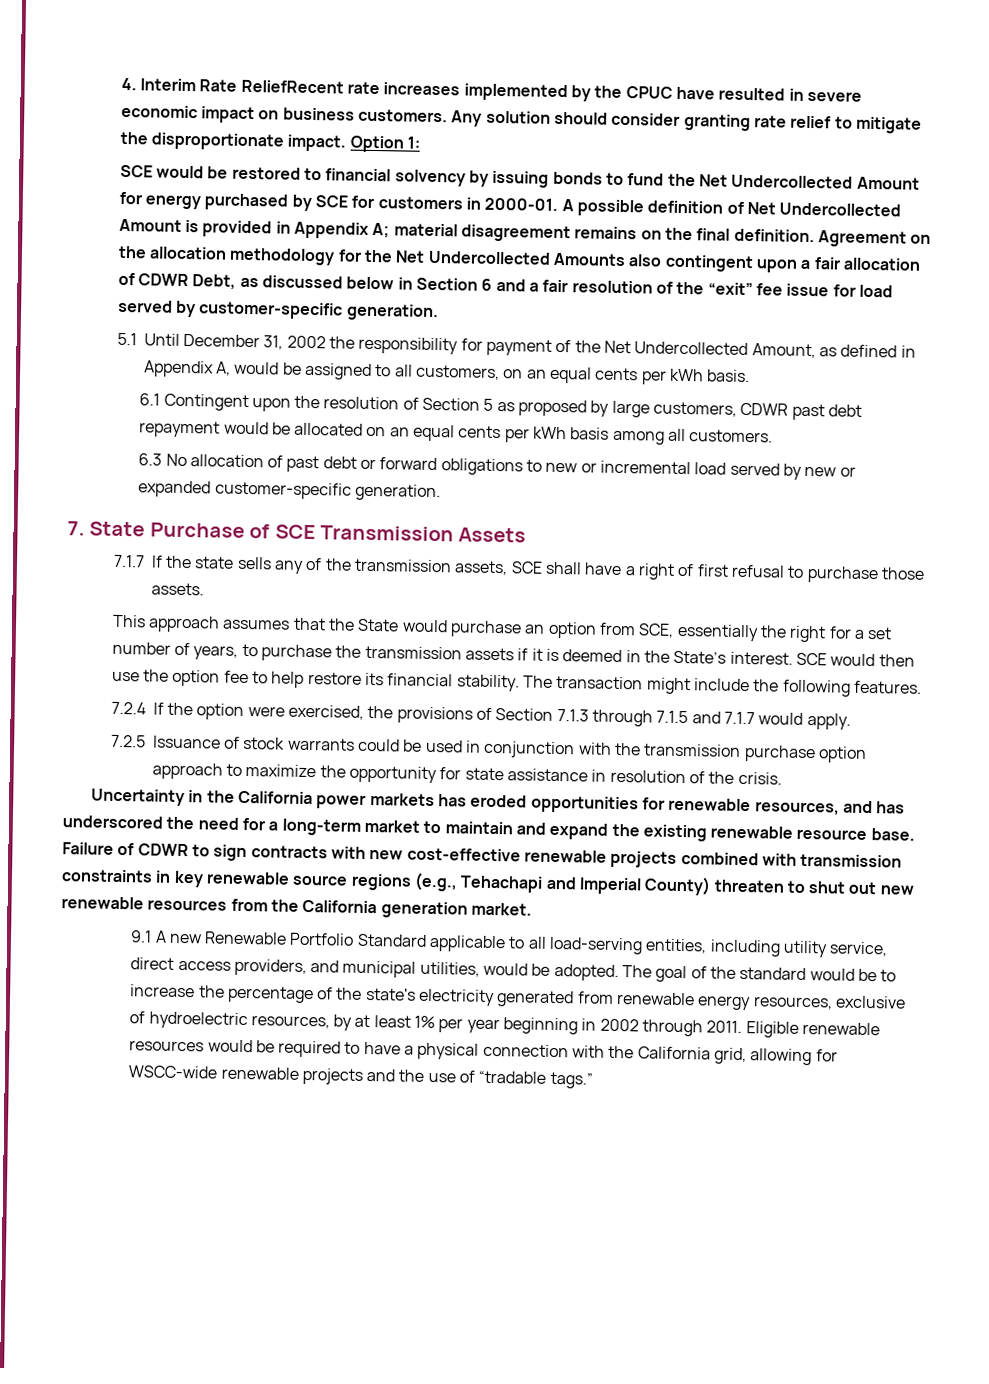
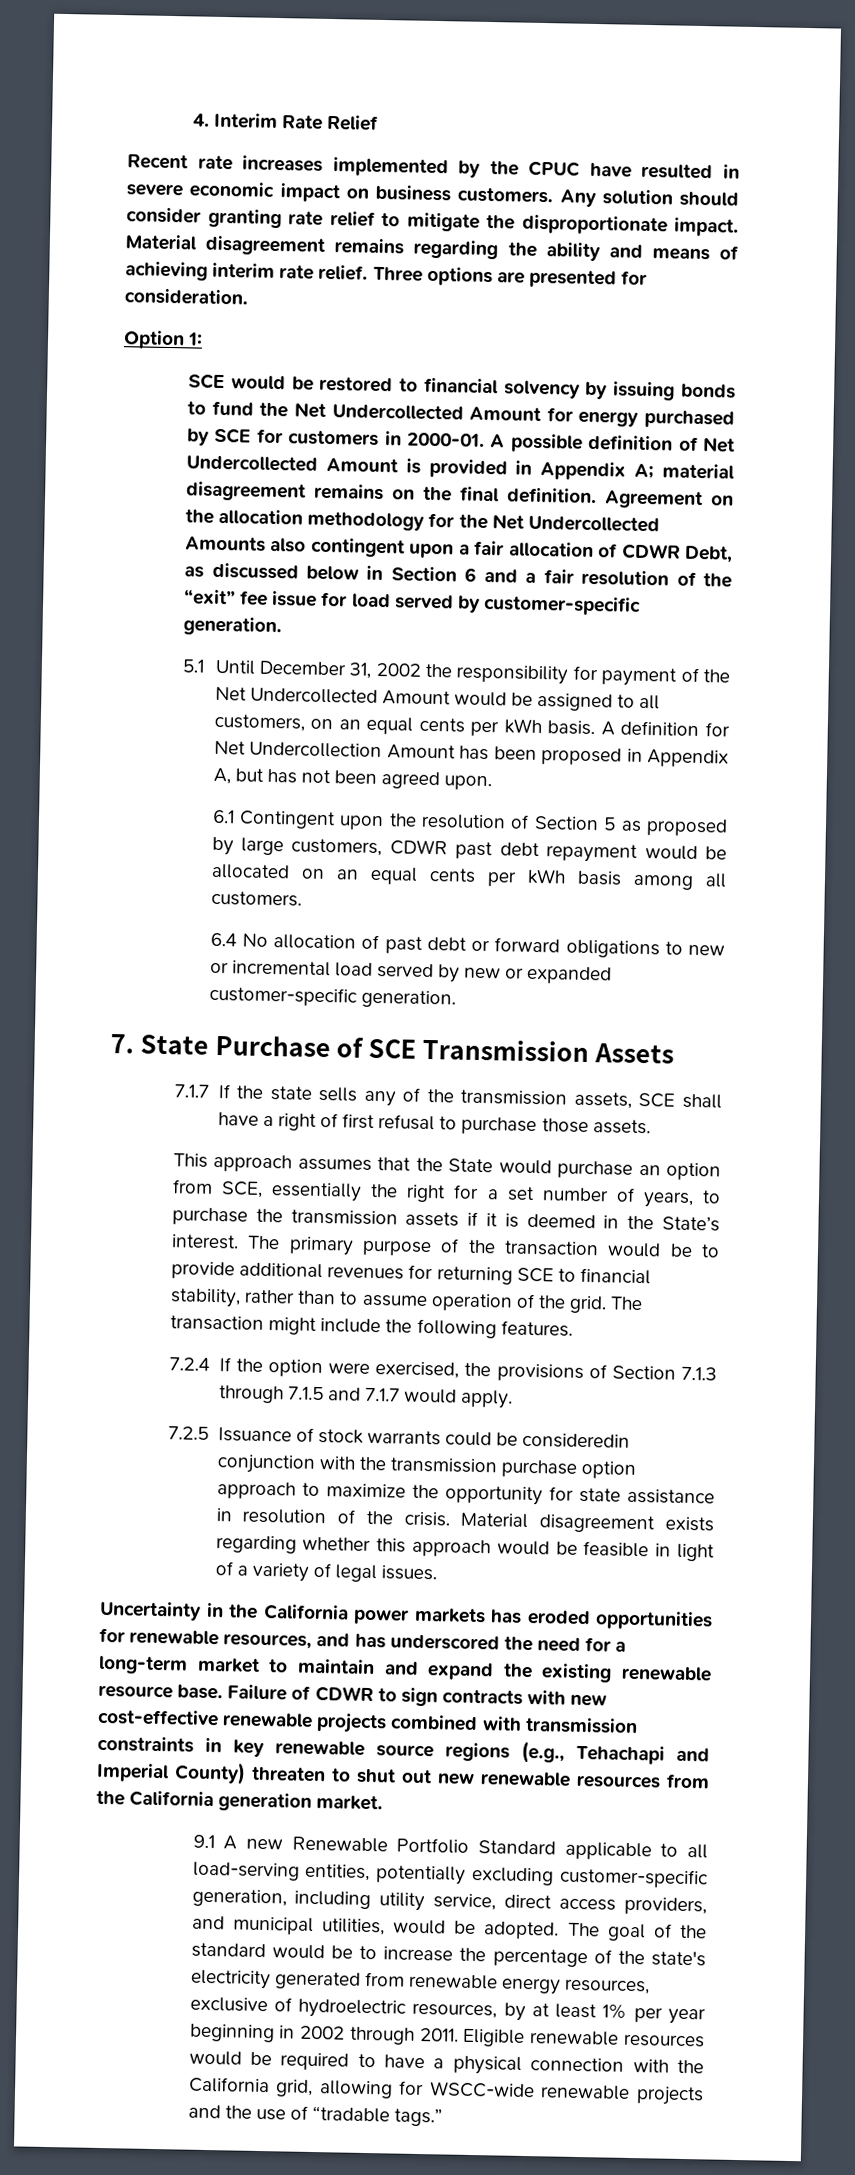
[240,79,344,94] ReliefRecent -> [327,114,380,131] [127,154,188,170] Relief // Recent
(347, 143) none -> [125,234,739,262] [125,261,648,289] [124,288,248,306] Material disagreement remains regarding the ability and means of achieving interim rate relief. Three options are presented for consideration. //
[751,343,916,359] [143,360,232,378] Amount, as defined in Appendix A, -> [381,690,451,706] Amount
(751, 376) none -> [600,720,730,737] [213,740,730,768] [212,767,493,791] A definition for Net Undercollection Amount has been proposed in Appendix A, but has not been agreed upon.
[138,453,163,466] 6.3 -> [209,932,237,947] 6.4
[795,652,915,667] [111,669,520,692] SCE would then use the option fee to help restore its financial stability. -> [247,1235,720,1258] [171,1261,651,1285] [170,1288,608,1314] The primary purpose of the transaction would be to provide additional revenues for returning SCE to financial stability, rather than to assume operation of the grid.
[425,739,482,753] used in -> [522,1432,631,1449] consideredin
(782, 778) none -> [460,1512,714,1534] [215,1535,715,1562] [214,1561,438,1583] Material disagreement exists regarding whether this approach would be feasible in light of a variety of legal issues.
(708, 946) none -> [375,1865,708,1889] [191,1888,287,1908] potentially excluding customer-specific generation,

